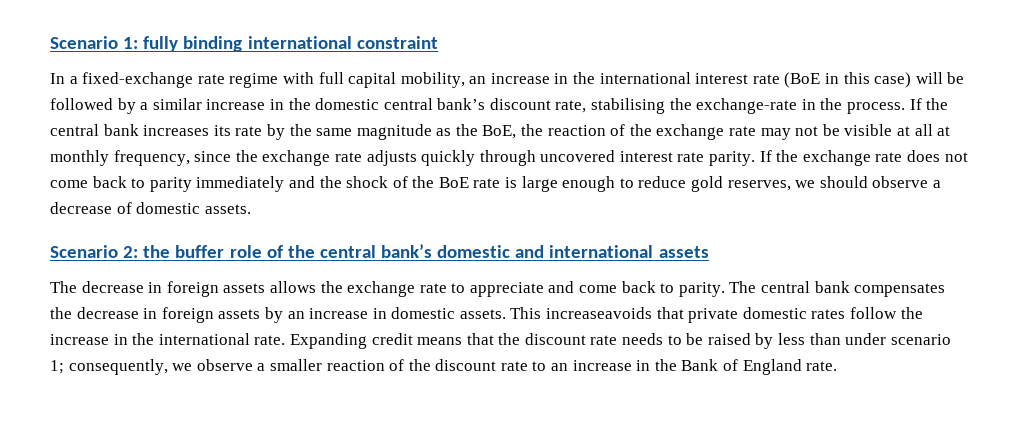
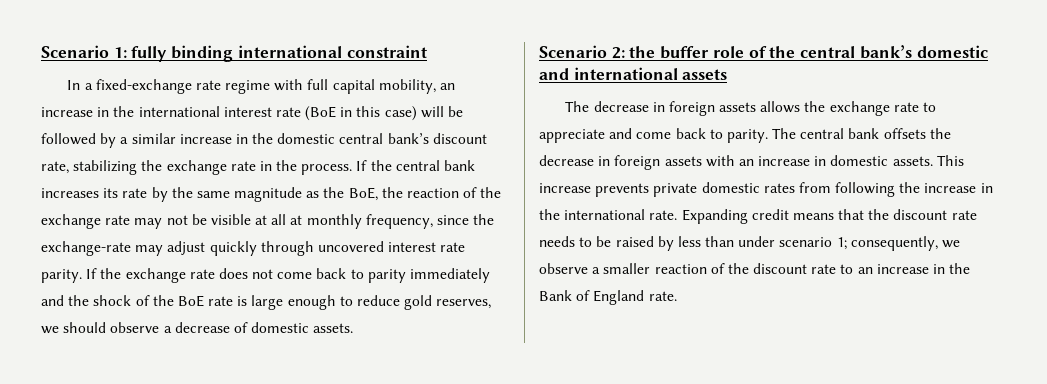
[591,98,798,114] stabilising the exchange-rate -> [73,160,256,175] stabilizing the exchange rate
[262,150,417,166] exchange rate adjusts -> [41,241,206,256] exchange-rate may adjust
[854,283,946,297] compensates -> [883,128,926,139] offsets
[264,307,283,323] by -> [705,155,735,167] with
[546,307,684,319] increaseavoids that -> [539,183,650,197] increase prevents
[850,307,898,319] follow -> [798,182,896,197] from following

